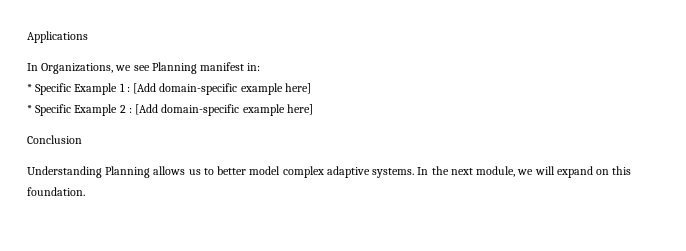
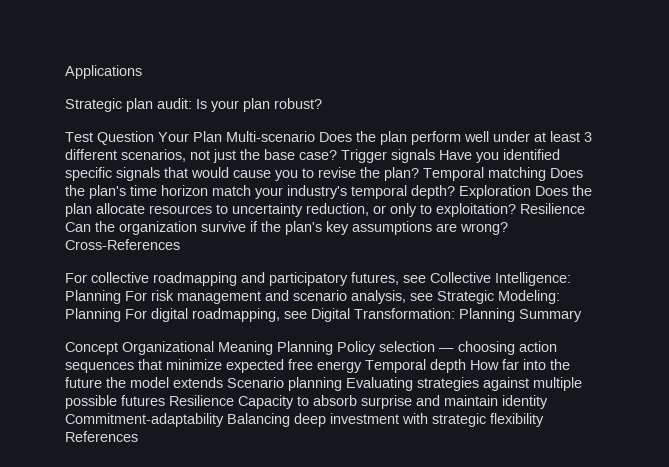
[27,62,261,74] [27,83,311,95] [27,104,313,116] [27,135,82,144] [27,166,632,178] [27,187,85,196] In Organizations, we see Planning manifest in: // * Specific Example 1 : [Add domain-specific example here] // * Specific Example 2 : [Add domain-specific example here] // Conclusion // Understanding Planning allows us to better model complex adaptive systems. In the next module, we will expand on this foundation. -> [65,98,322,112] [65,131,592,145] [65,149,560,163] [65,167,583,181] [65,185,592,199] [65,203,585,217] [65,221,508,235] [65,239,180,250] [65,272,571,286] [65,290,560,304] [65,308,582,322] [65,341,557,355] [65,359,570,373] [65,377,582,391] [65,395,548,409] [65,413,544,427] [65,431,138,442] Strategic plan audit: Is your plan robust? // Test Question Your Plan Multi-scenario Does the plan perform well under at least 3 different scenarios, not just the base case? Trigger signals Have you identified specific signals that would cause you to revise the plan? Temporal matching Does the plan's time horizon match your industry's temporal depth? Exploration Does the plan allocate resources to uncertainty reduction, or only to exploitation? Resilience Can the organization survive if the plan's key assumptions are wrong? Cross-References // For collective roadmapping and participatory futures, see Collective Intelligence: Planning For risk management and scenario analysis, see Strategic Modeling: Planning For digital roadmapping, see Digital Transformation: Planning Summary // Concept Organizational Meaning Planning Policy selection — choosing action sequences that minimize expected free energy Temporal depth How far into the future the model extends Scenario planning Evaluating strategies against multiple possible futures Resilience Capacity to absorb surprise and maintain identity Commitment-adaptability Balancing deep investment with strategic flexibility References

